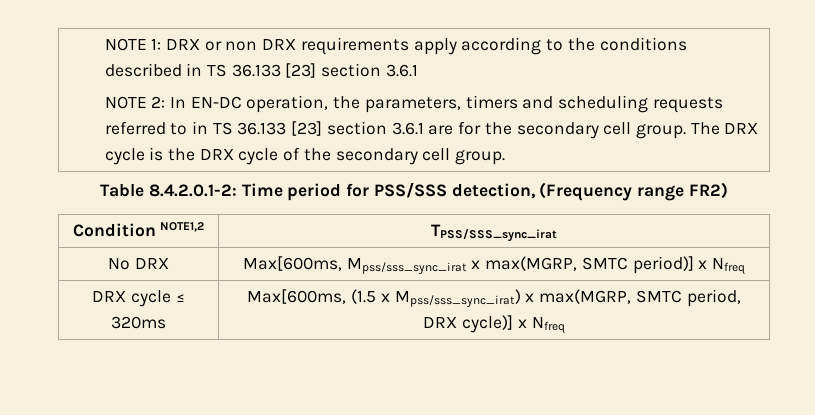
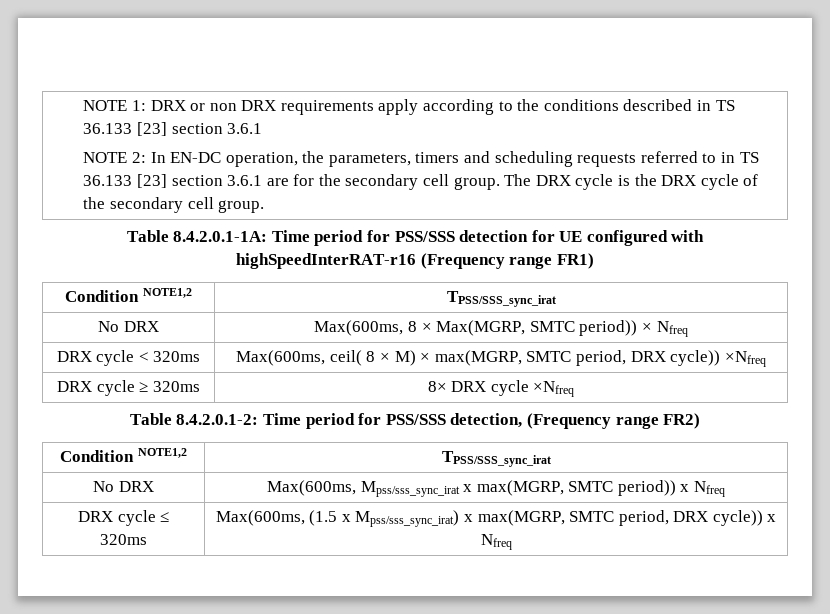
(506, 157) none -> [126,230,705,246] [236,253,594,269] [65,288,192,302] [446,291,556,307] [98,321,159,332] [314,320,688,337] [56,350,201,366] [236,350,766,367] [57,380,200,396] [427,380,575,397] // Table 8.4.2.0.1-1A: Time period for PSS/SSS detection for UE configured with highSpeedInterRAT-r16 (Frequency range FR1) // Condition NOTE1,2 | TPSS/SSS_sync_irat // No DRX | Max(600ms, 8 × Max(MGRP, SMTC period)) × Nfreq // DRX cycle < 320ms | Max(600ms, ceil( 8 × M) × max(MGRP, SMTC period, DRX cycle)) ×Nfreq // DRX cycle ≥ 320ms | 8× DRX cycle ×Nfreq
[242,256,342,271] Max[600ms, -> [266,480,356,496] Max(600ms,
[632,256,694,274] period)] -> [617,480,676,496] period))
[247,289,347,304] Max[600ms, -> [215,510,305,526] Max(600ms,
[462,315,514,333] cycle)] -> [712,510,763,526] cycle))

